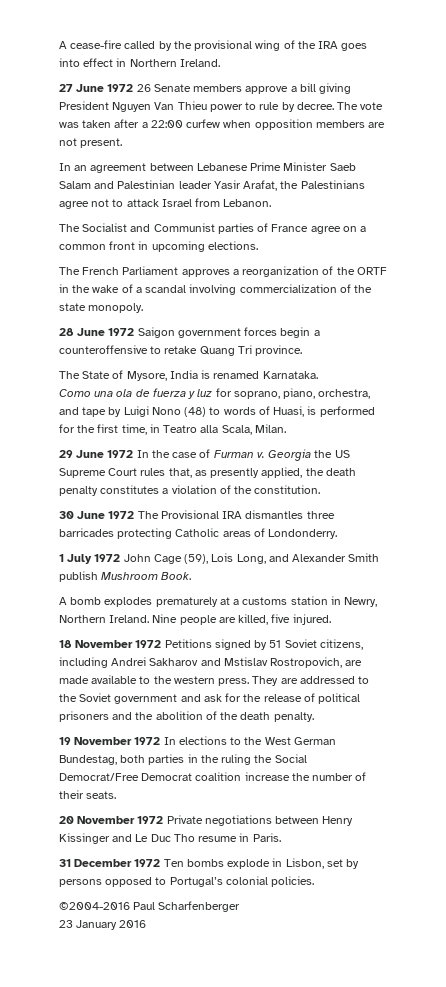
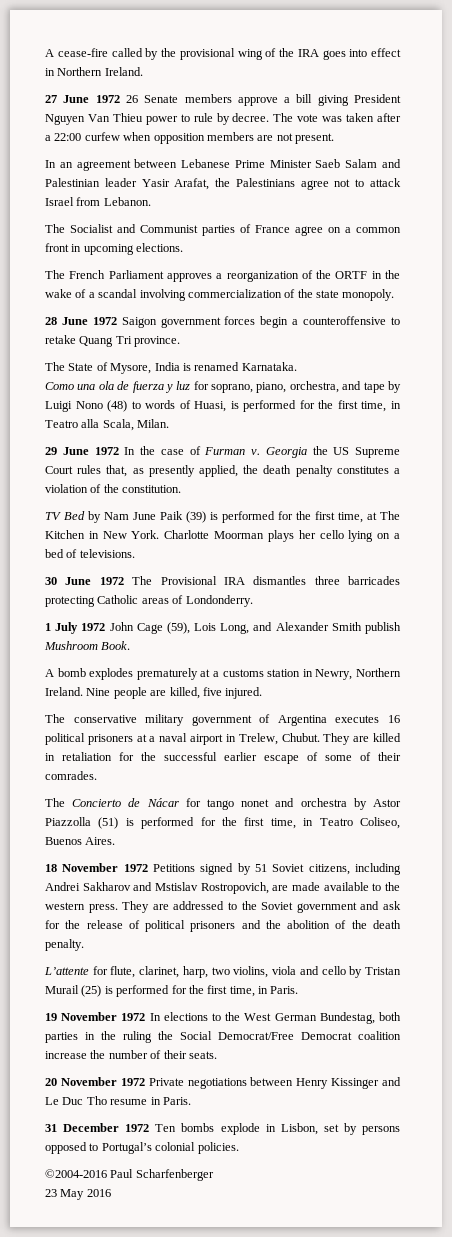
(321, 489) none -> [45,511,400,523] [45,530,400,542] [45,549,135,558] // TV Bed by Nam June Paik (39) is performed for the first time, at The Kitchen in New York. Charlotte Moorman plays her cello lying on a bed of televisions.
(331, 619) none -> [45,714,400,726] [45,733,401,745] [45,752,401,764] [45,771,97,780] [45,798,401,810] [45,817,400,829] [45,837,116,845] // The conservative military government of Argentina executes 16 political prisoners at a naval airport in Trelew, Chubut. They are killed in retaliation for the successful earlier escape of some of their comrades. // The Concierto de Nácar for tango nonet and orchestra by Astor Piazzolla (51) is performed for the first time, in Teatro Coliseo, Buenos Aires.
(314, 717) none -> [44,966,401,978] [45,985,299,997] // L’attente for flute, clarinet, harp, two violins, viola and cello by Tristan Murail (25) is performed for the first time, in Paris.
[76,920,118,930] January -> [60,1189,85,1200] May

